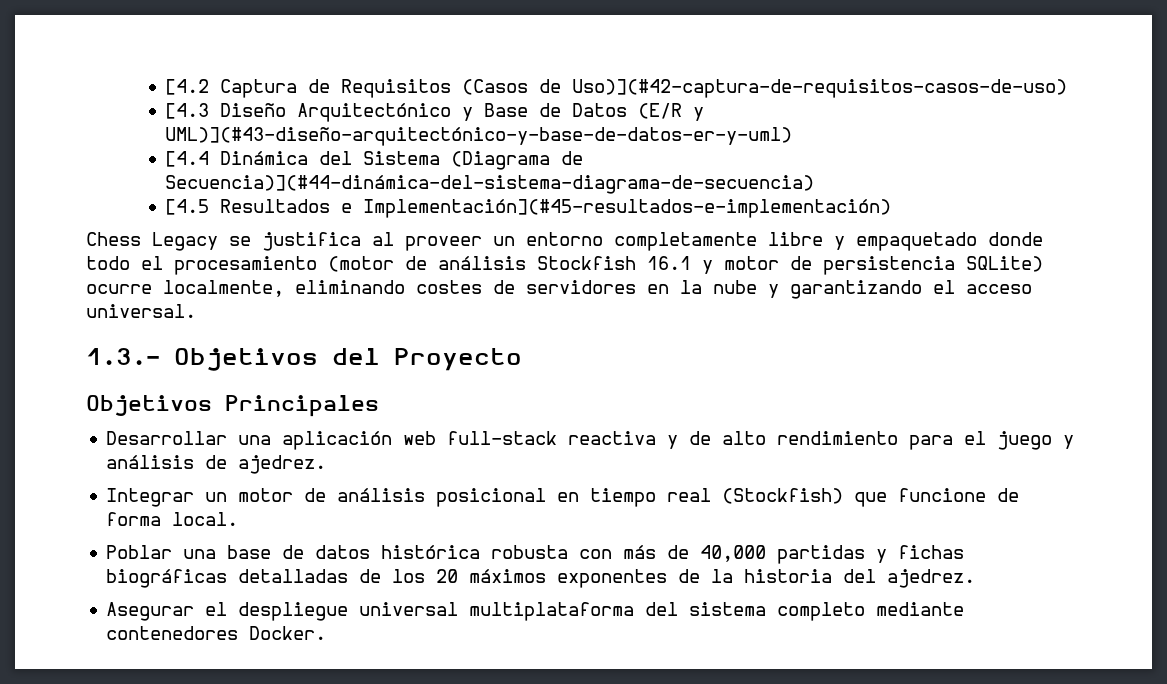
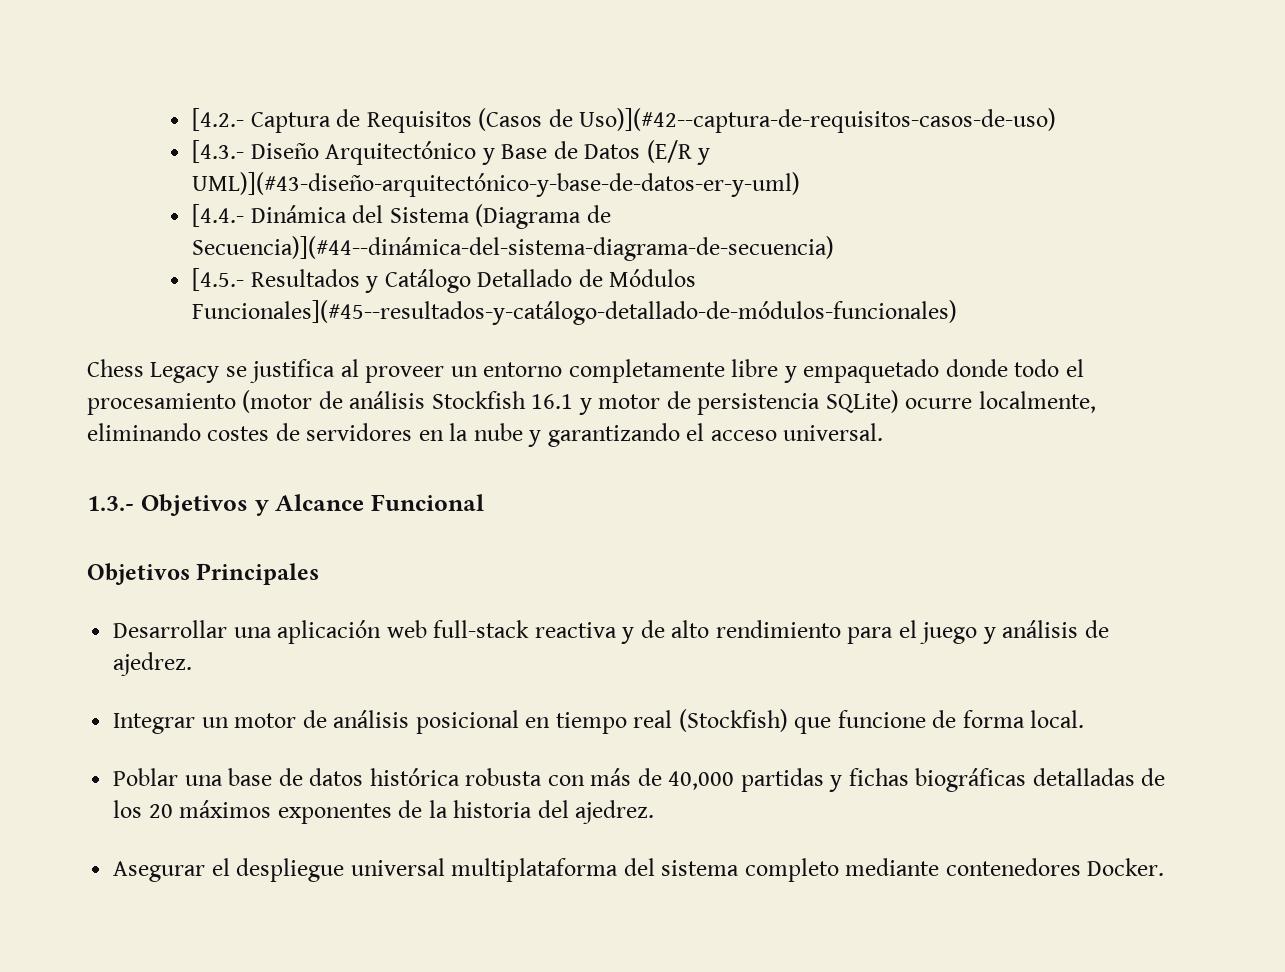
[165,79,210,95] [4.2 -> [192,108,245,131] [4.2.-
[572,79,1068,98] [165,103,210,119] Uso)](#42-captura-de-requisitos-casos-de-uso) // [4.3 -> [579,108,1057,133] [192,140,245,163] Uso)](#42--captura-de-requisitos-casos-de-uso) // [4.3.-
[165,151,210,167] [4.4 -> [192,204,245,227] [4.4.-
[165,175,815,194] [165,199,892,218] Secuencia)](#44-dinámica-del-sistema-diagrama-de-secuencia) // [4.5 Resultados e Implementación](#45-resultados-e-implementación) -> [192,236,835,261] [192,268,697,293] [192,300,958,325] Secuencia)](#44--dinámica-del-sistema-diagrama-de-secuencia) // [4.5.- Resultados y Catálogo Detallado de Módulos Funcionales](#45--resultados-y-catálogo-detallado-de-módulos-funcionales)
[332,348,522,371] del Proyecto -> [254,494,484,516] y Alcance Funcional

